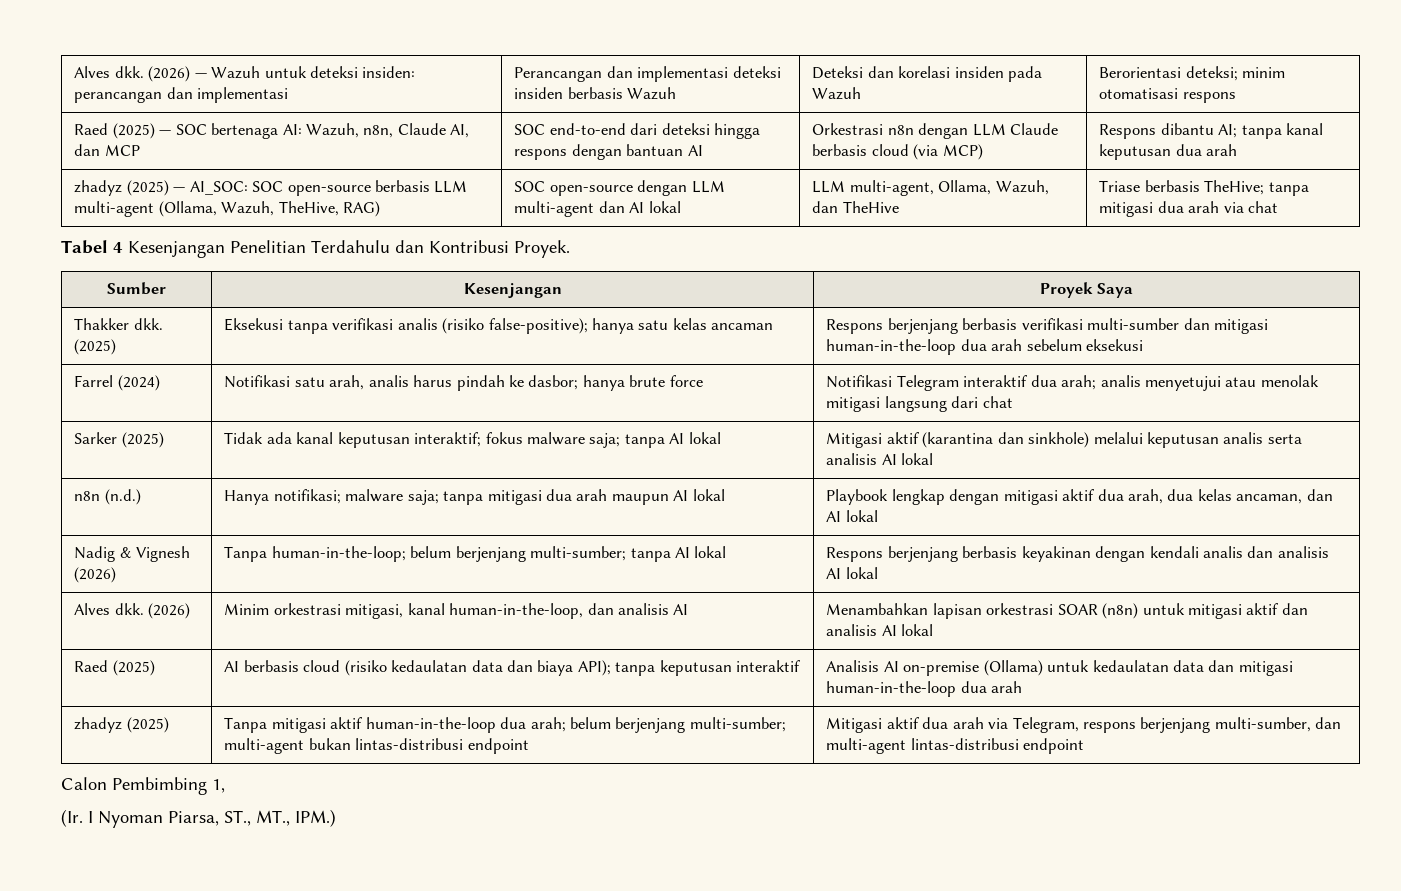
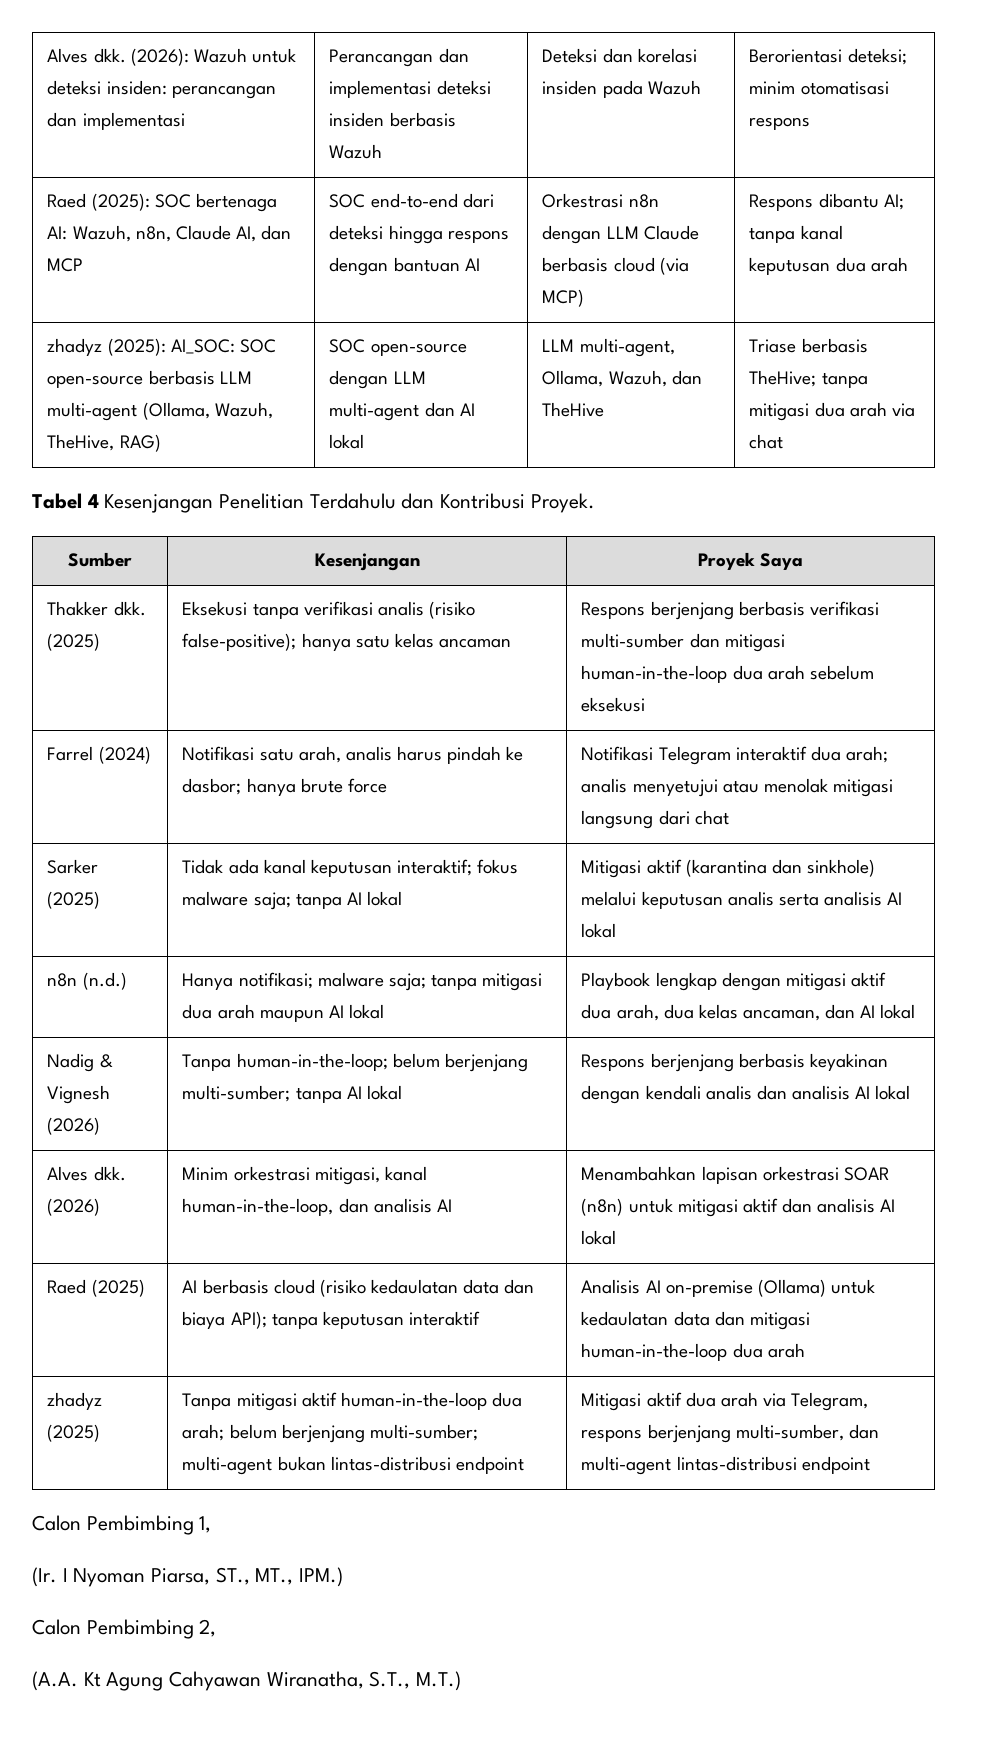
[74,66,207,82] Alves dkk. (2026) — -> [47,48,189,66] Alves dkk. (2026):
[112,123,172,139] (2025) — -> [91,193,150,211] (2025):
[126,180,186,196] (2025) — -> [107,338,166,356] (2025):
(336, 818) none -> [32,1619,217,1639] [32,1671,462,1691] // Calon Pembimbing 2, // (A.A. Kt Agung Cahyawan Wiranatha, S.T., M.T.)

